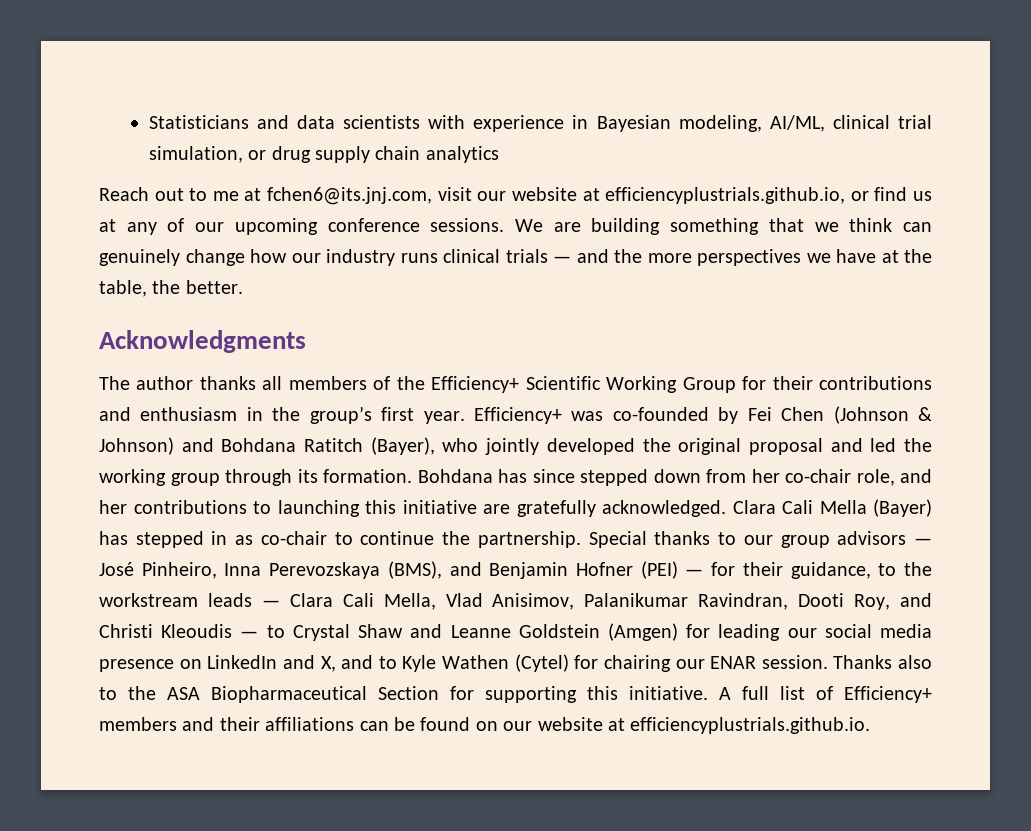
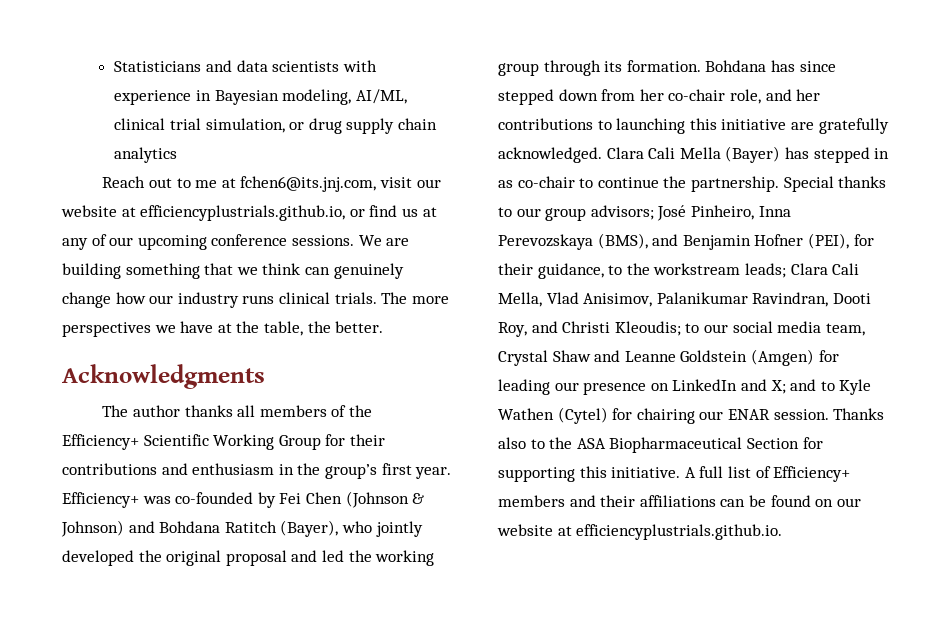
[505,249,642,263] trials — and the -> [334,292,408,304] trials. The
[837,531,933,545] advisors — -> [590,205,654,220] advisors;
[640,561,704,579] (PEI) — -> [807,233,849,249] (PEI),
[207,593,280,607] leads — -> [744,263,786,278] leads;
[161,624,285,638] Kleoudis — to -> [614,321,865,336] Kleoudis; to our social media team,
[824,624,932,638] social media -> (579, 386) none
[320,656,336,672] X, -> [770,380,786,394] X;

